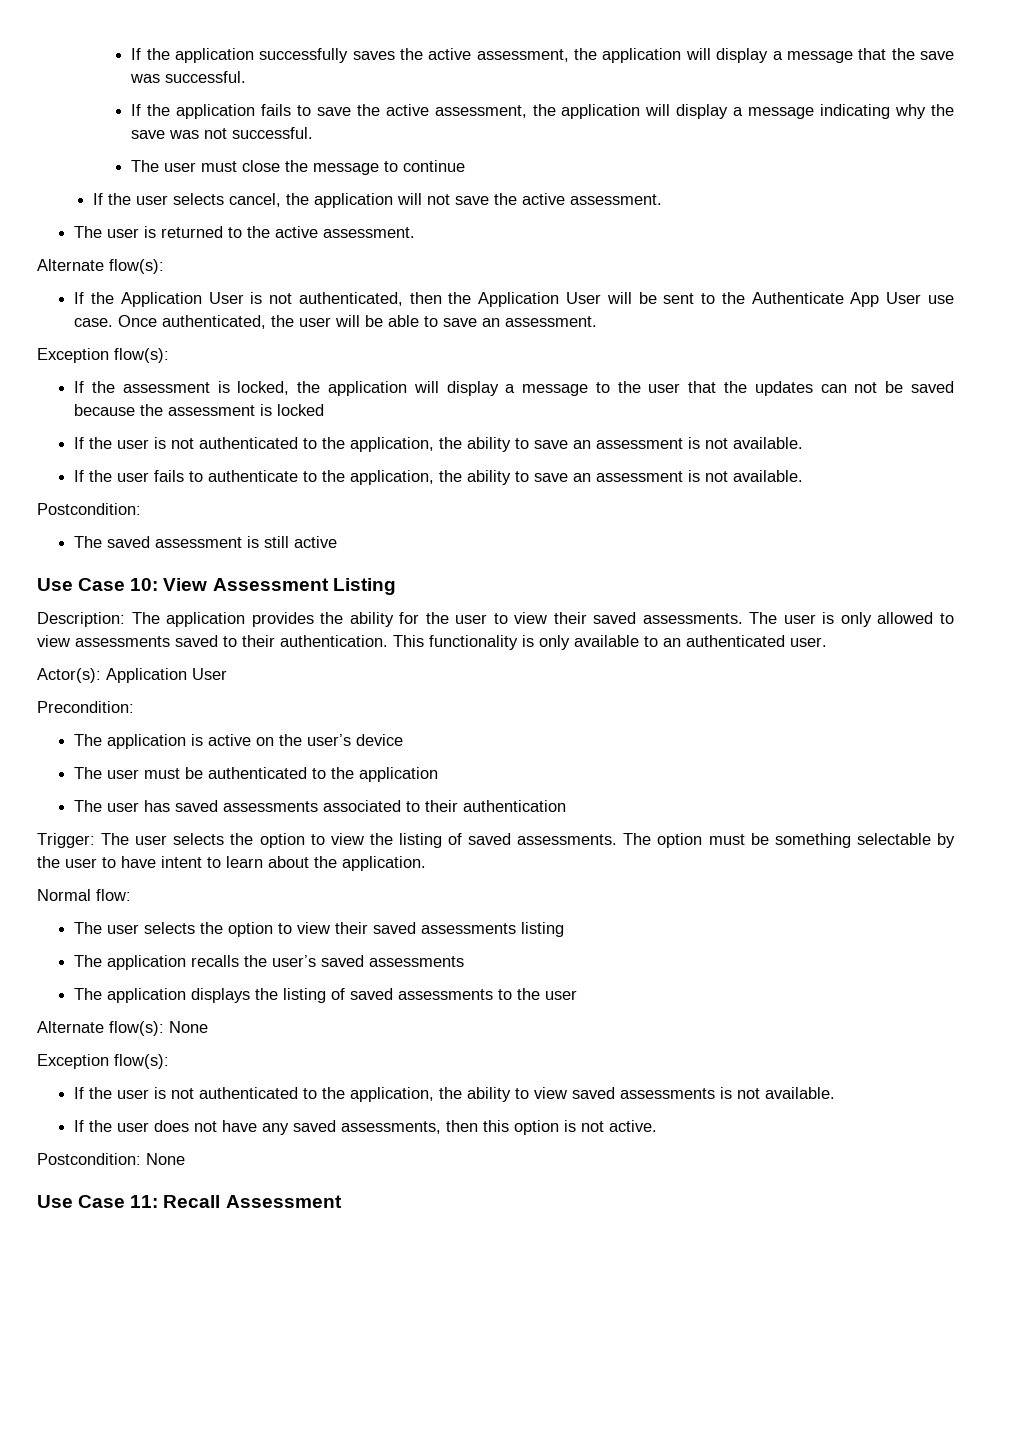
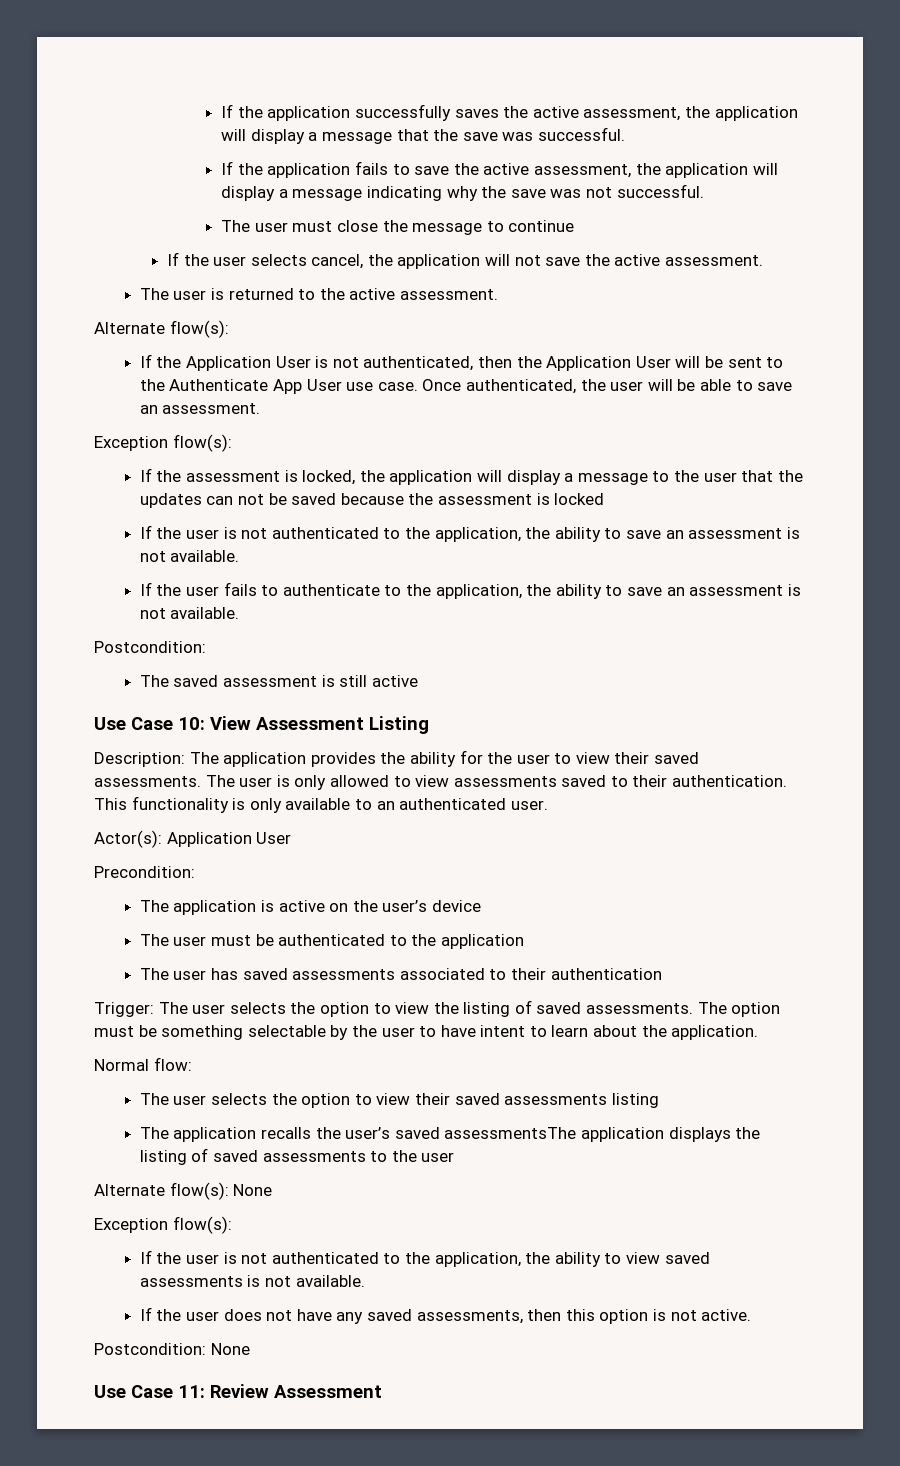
[369,956,465,967] [74,988,103,1000] assessments // The -> [444,1127,577,1139] assessmentsThe
[163,1195,221,1208] Recall -> [210,1384,269,1398] Review

